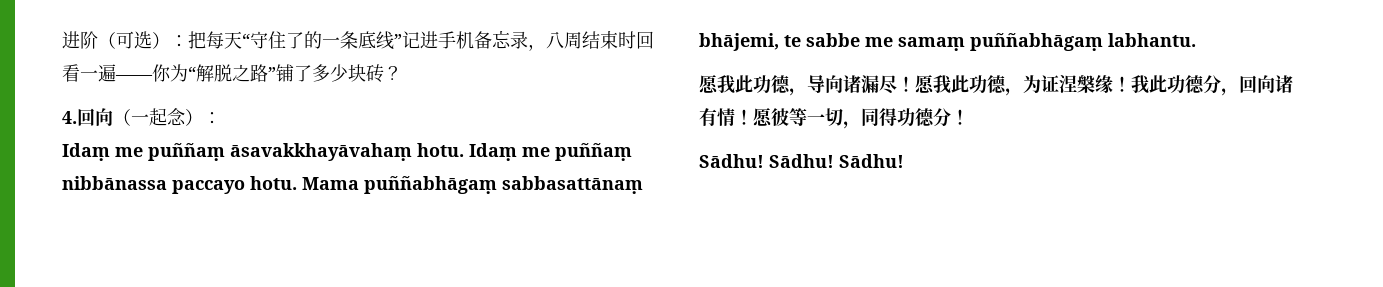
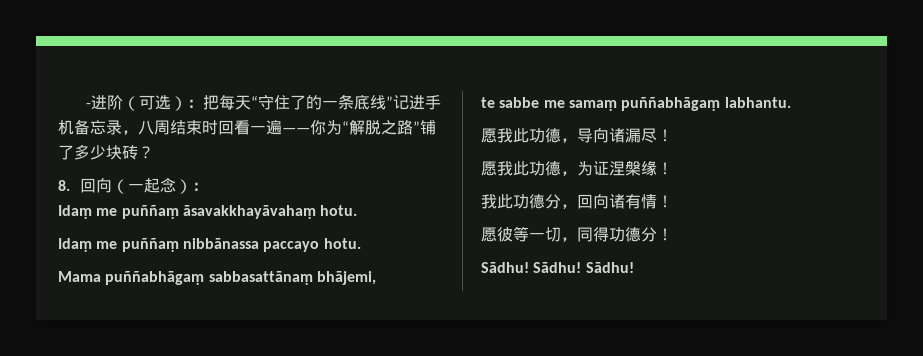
(62, 40) none -> [86,103,92,108] -
[62,111,77,124] 4. -> [58,180,70,191] 8.
(464, 150) none -> (358, 210) //
(297, 183) none -> (361, 243) //
(779, 42) none -> (376, 278) //
(915, 84) none -> (673, 135) //
(1131, 84) none -> (673, 168) //
(753, 117) none -> (673, 201) //

